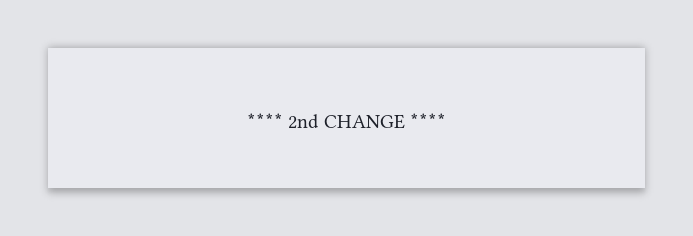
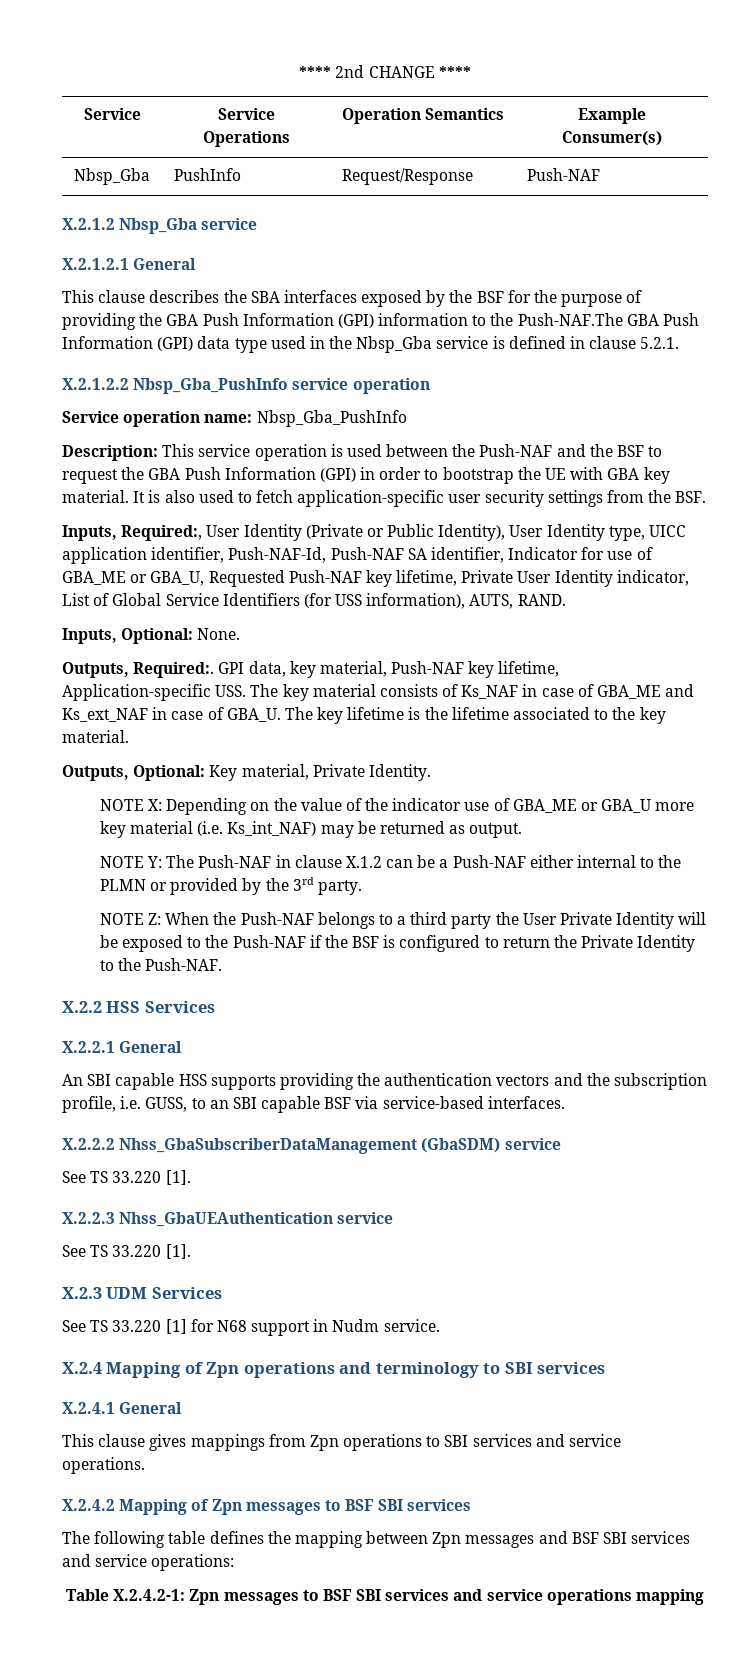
(447, 120) none -> [84,108,141,120] [218,108,275,120] [203,131,290,147] [341,108,505,124] [577,108,646,124] [561,131,662,146] [73,168,150,185] [173,168,241,181] [341,168,473,185] [526,168,600,181] [62,218,258,234] [62,258,197,270] [62,290,643,307] [62,313,700,330] [62,336,680,353] [62,378,430,394] [62,410,407,427] [62,444,663,461] [62,467,670,484] [62,490,707,507] [62,524,687,541] [62,547,653,564] [62,570,689,587] [62,593,566,609] [62,628,241,644] [62,661,560,678] [62,684,695,701] [62,707,666,724] [62,730,129,743] [62,764,431,781] [99,798,695,815] [99,821,523,838] [99,855,682,868] [99,877,362,895] [99,912,707,929] [99,935,696,952] [99,958,223,971] [62,1001,215,1013] [62,1041,183,1053] [62,1073,708,1090] [62,1096,565,1113] [62,1138,561,1154] [62,1170,191,1185] [62,1212,394,1227] [62,1244,191,1259] [62,1287,222,1299] [62,1319,440,1336] [62,1362,606,1378] [62,1402,183,1414] [62,1434,622,1451] [62,1457,145,1474] [62,1499,472,1515] [62,1531,691,1548] [62,1554,235,1571] [65,1589,705,1605] // Service | Service Operations | Operation Semantics | Example Consumer(s) // Nbsp_Gba | PushInfo | Request/Response | Push-NAF // X.2.1.2 Nbsp_Gba service // X.2.1.2.1 General // This clause describes the SBA interfaces exposed by the BSF for the purpose of providing the GBA Push Information (GPI) information to the Push-NAF.The GBA Push Information (GPI) data type used in the Nbsp_Gba service is defined in clause 5.2.1. // X.2.1.2.2 Nbsp_Gba_PushInfo service operation // Service operation name: Nbsp_Gba_PushInfo // Description: This service operation is used between the Push-NAF and the BSF to request the GBA Push Information (GPI) in order to bootstrap the UE with GBA key material. It is also used to fetch application-specific user security settings from the BSF. // Inputs, Required:, User Identity (Private or Public Identity), User Identity type, UICC application identifier, Push-NAF-Id, Push-NAF SA identifier, Indicator for use of GBA_ME or GBA_U, Requested Push-NAF key lifetime, Private User Identity indicator, List of Global Service Identifiers (for USS information), AUTS, RAND. // Inputs, Optional: None. // Outputs, Required:. GPI data, key material, Push-NAF key lifetime, Application-specific USS. The key material consists of Ks_NAF in case of GBA_ME and Ks_ext_NAF in case of GBA_U. The key lifetime is the lifetime associated to the key material. // Outputs, Optional: Key material, Private Identity. // NOTE X: Depending on the value of the indicator use of GBA_ME or GBA_U more key material (i.e. Ks_int_NAF) may be returned as output. // NOTE Y: The Push-NAF in clause X.1.2 can be a Push-NAF either internal to the PLMN or provided by the 3rd party. // NOTE Z: When the Push-NAF belongs to a third party the User Private Identity will be exposed to the Push-NAF if the BSF is configured to return the Private Identity to the Push-NAF. // X.2.2 HSS Services // X.2.2.1 General // An SBI capable HSS supports providing the authentication vectors and the subscription profile, i.e. GUSS, to an SBI capable BSF via service-based interfaces. // X.2.2.2 Nhss_GbaSubscriberDataManagement (GbaSDM) service // See TS 33.220 [1]. // X.2.2.3 Nhss_GbaUEAuthentication service // See TS 33.220 [1]. // X.2.3 UDM Services // See TS 33.220 [1] for N68 support in Nudm service. // X.2.4 Mapping of Zpn operations and terminology to SBI services // X.2.4.1 General // This clause gives mappings from Zpn operations to SBI services and service operations. // X.2.4.2 Mapping of Zpn messages to BSF SBI services // The following table defines the mapping between Zpn messages and BSF SBI services and service operations: // Table X.2.4.2-1: Zpn messages to BSF SBI services and service operations mapping

